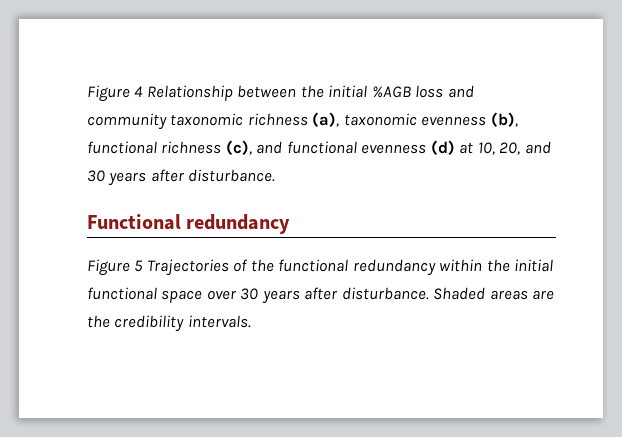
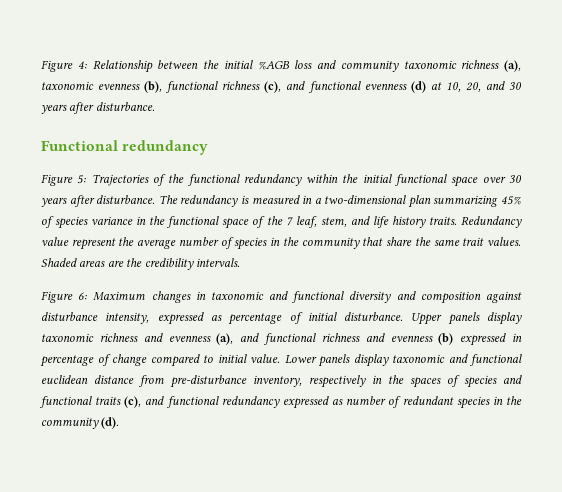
[87,85,144,102] Figure 4 -> [41,60,87,72] Figure 4:
[134,260,144,272] 5 -> [77,175,87,184] 5:
(429, 293) none -> [158,195,521,208] [41,216,522,229] [41,237,521,250] The redundancy is measured in a two-dimensional plan summarizing 45% of species variance in the functional space of the 7 leaf, stem, and life history traits. Redundancy value represent the average number of species in the community that share the same trait values.
(251, 321) none -> [41,291,522,304] [41,312,522,325] [41,333,522,346] [40,354,522,367] [41,375,522,388] [40,396,522,409] [41,417,120,429] // Figure 6: Maximum changes in taxonomic and functional diversity and composition against disturbance intensity, expressed as percentage of initial disturbance. Upper panels display taxonomic richness and evenness (a), and functional richness and evenness (b) expressed in percentage of change compared to initial value. Lower panels display taxonomic and functional euclidean distance from pre-disturbance inventory, respectively in the spaces of species and functional traits (c), and functional redundancy expressed as number of redundant species in the community (d).

